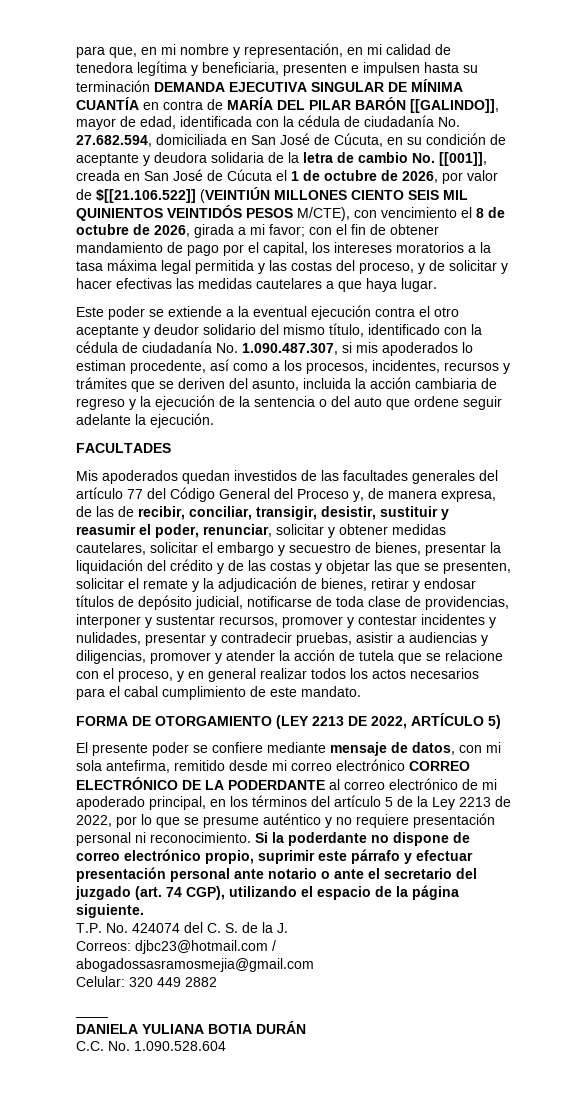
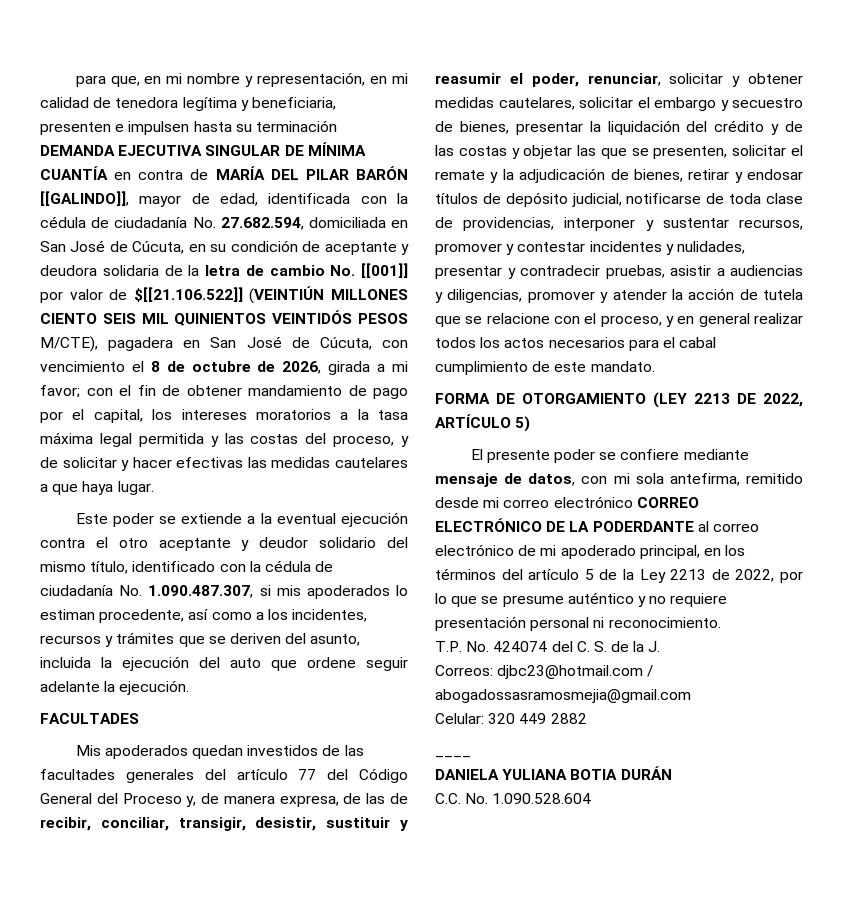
[439,152,487,166] [76,169,438,183] [[001]], creada en San José de Cúcuta el 1 de octubre de 2026, -> [361,263,408,278] [[001]]
(350, 214) none -> [108,336,372,351] pagadera en San José de Cúcuta,
[306,362,368,374] procesos, -> (288, 614) none
[370,377,497,389] [76,395,327,410] acción cambiaria de regreso y la ejecución de la sentencia o -> [122,656,189,671] ejecución
[255,832,470,846] [76,849,473,864] [76,867,477,882] [75,885,459,900] [76,904,144,918] Si la poderdante no dispone de correo electrónico propio, suprimir este párrafo y efectuar presentación personal ante notario o ante el secretario del juzgado (art. 74 CGP), utilizando el espacio de la página siguiente. -> (721, 622) none

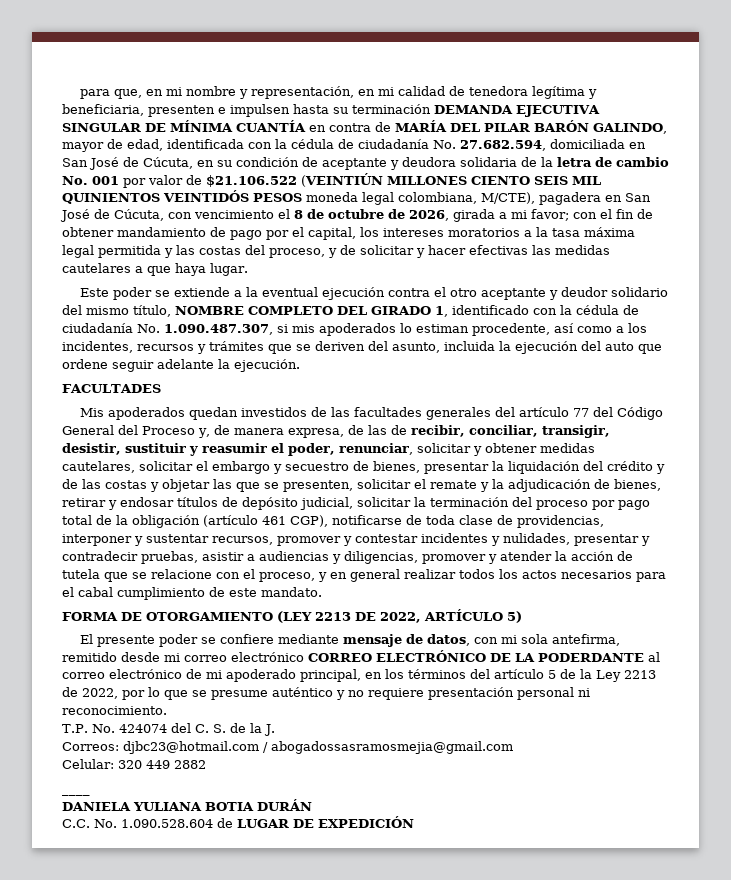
[40,191,129,206] [[GALINDO]], -> [593,123,667,134] GALINDO,
[361,263,408,278] [[001]] -> [92,176,119,185] 001
[133,287,243,302] $[[21.106.522]] -> [206,175,297,187] $21.106.522
(409, 318) none -> [306,192,477,205] moneda legal colombiana,
(129, 567) none -> [175,306,448,317] NOMBRE COMPLETO DEL GIRADO 1,
(622, 200) none -> [357,497,650,510] [62,515,328,528] solicitar la terminación del proceso por pago total de la obligación (artículo 461 CGP),
(592, 798) none -> [217,816,414,828] de LUGAR DE EXPEDICIÓN

